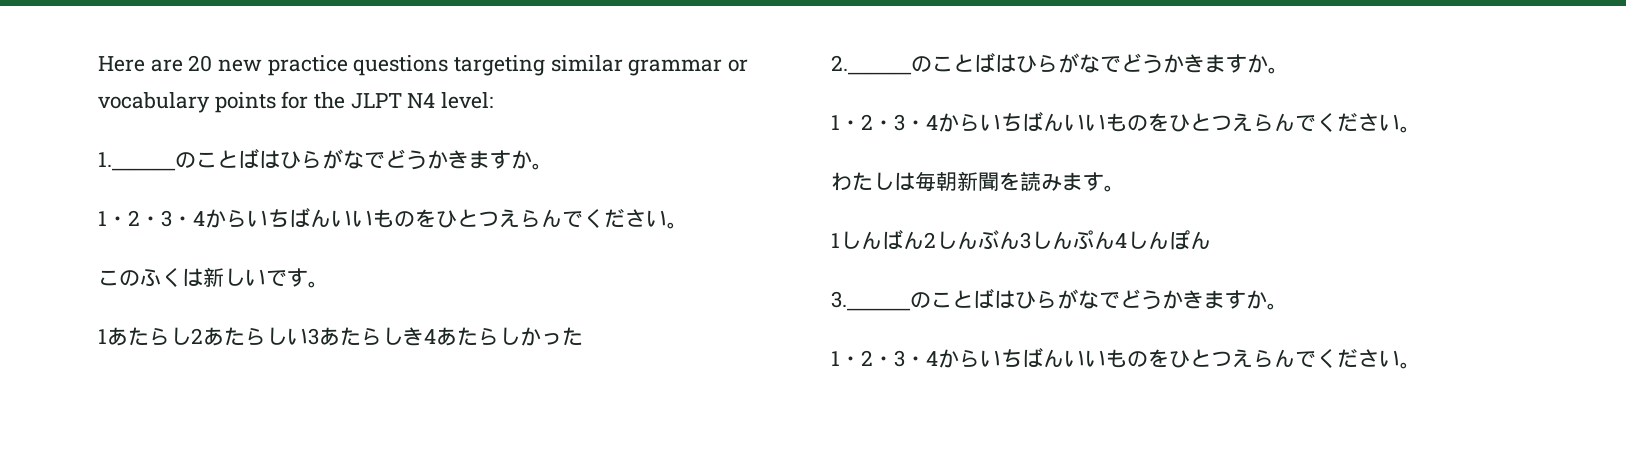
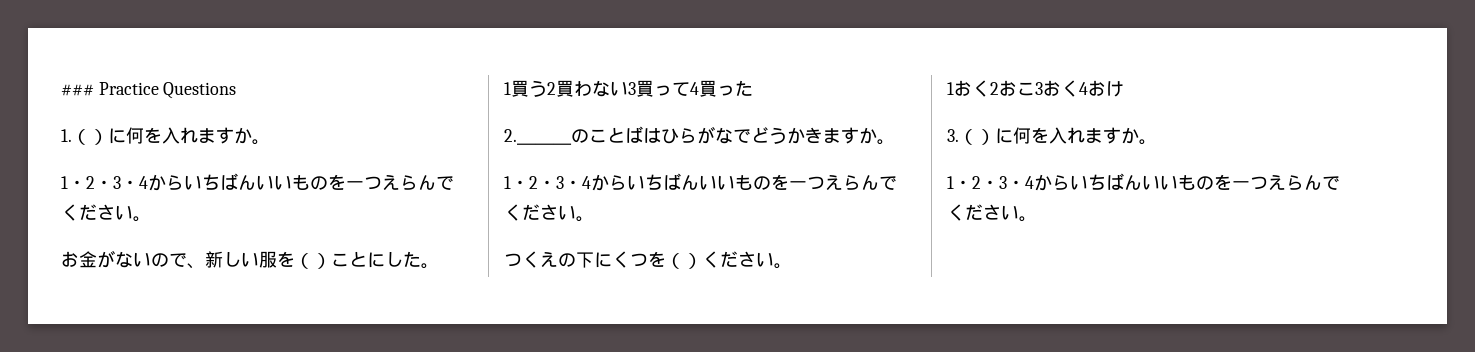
[98,55,749,76] [98,91,494,113] [98,152,112,167] [112,149,469,171] Here are 20 new practice questions targeting similar grammar or vocabulary points for the JLPT N4 level: // 1.＿＿＿のことばはひらがなでどうかき -> [61,82,237,99] [61,127,198,145] ### Practice Questions // 1.（）に何を入れ
[436,209,688,229] [98,267,329,288] [98,327,541,346] ひとつえらんでください。 // このふくは新しいです。 // 1あたらし2あたらしい3あたらしき4あたらしか -> [346,175,454,191] [61,204,151,222] [61,250,439,269] [504,80,717,97] 一つえらんでください。 // お金がないので、新しい服を（）ことにした。 // 1買う2買わない3買って4買
[1169,113,1421,133] [831,171,1125,192] [831,230,1211,250] [831,289,1204,311] ひとつえらんでください。 // わたしは毎朝新聞を読みます。 // 1しんばん2しんぶん3しんぷん4しんぽん // 3.＿＿＿のことばはひらがなでどうかき -> [789,175,897,191] [504,204,594,222] [504,251,792,269] [947,80,1124,97] [947,127,1085,145] 一つえらんでください。 // つくえの下にくつを（）ください。 // 1おく2おこ3おく4おけ // 3.（）に何を入れ
[1169,349,1211,368] ひと -> [1232,181,1250,189] 一

